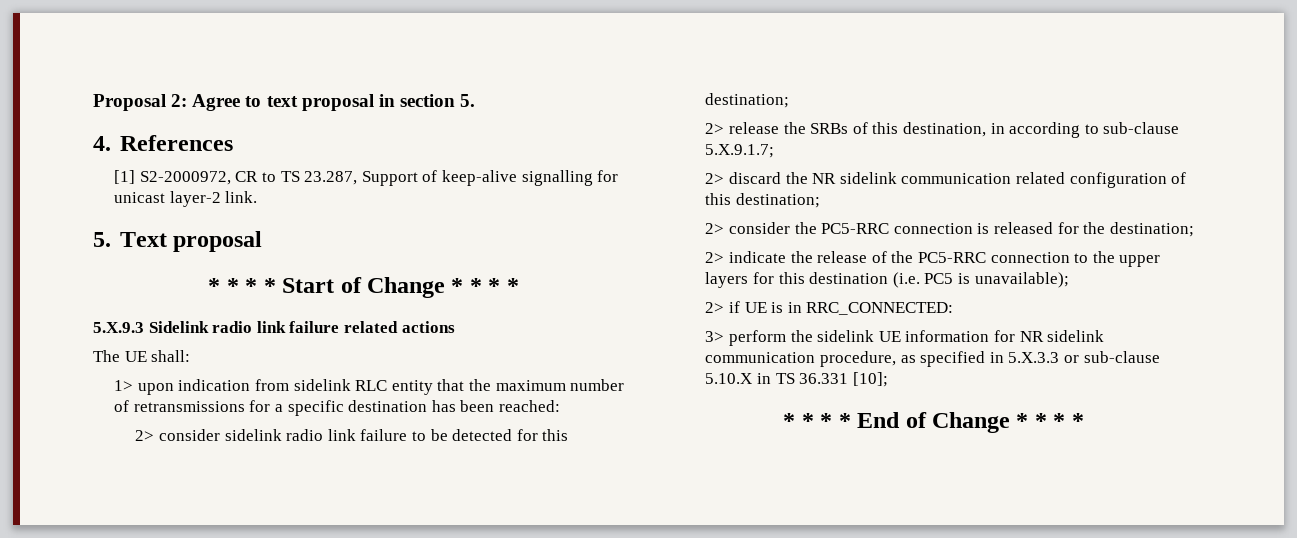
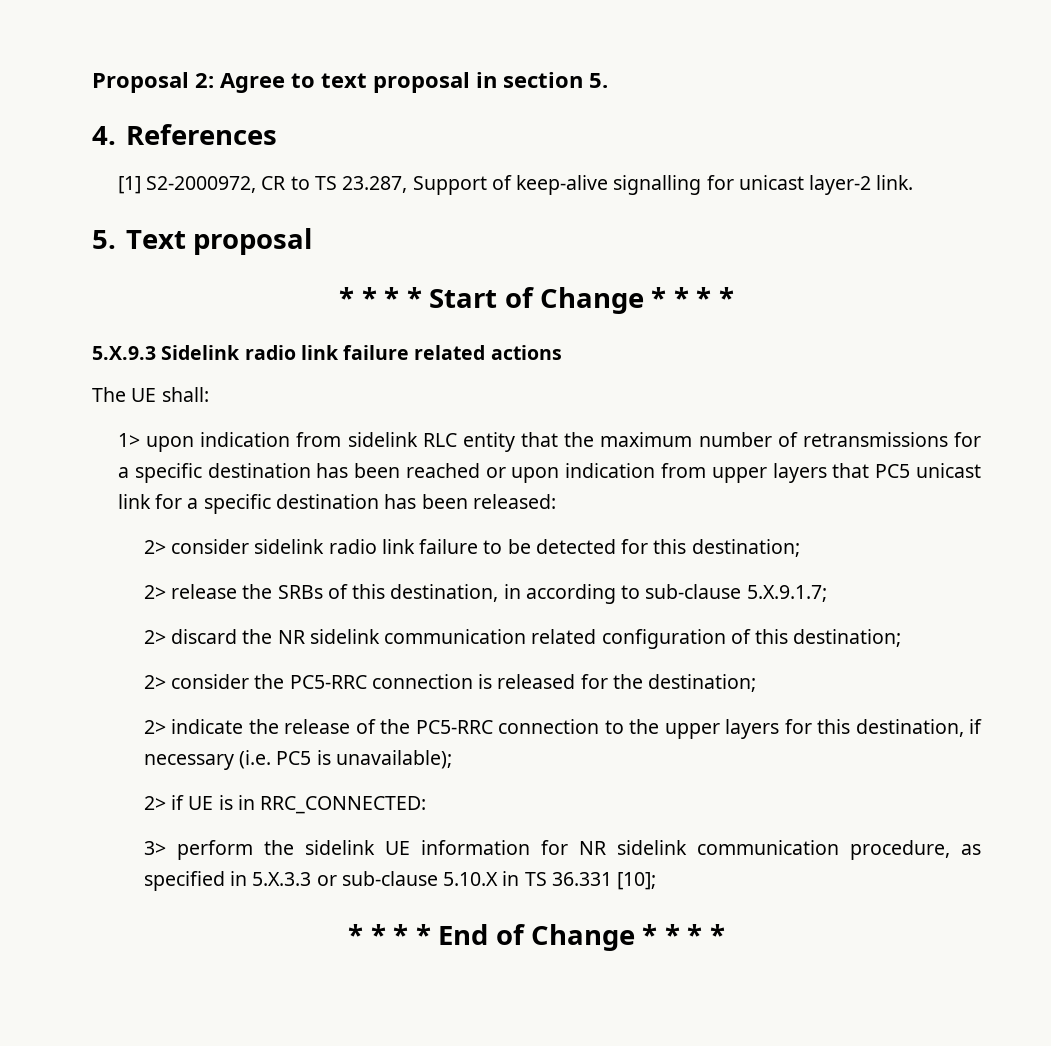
[498,400,560,412] reached: -> [405,463,981,483] [117,494,556,514] reached or upon indication from upper layers that PC5 unicast link for a specific destination has been released:
[809,272,889,284] destination -> [855,719,983,737] [143,754,234,770] destination, if necessary

